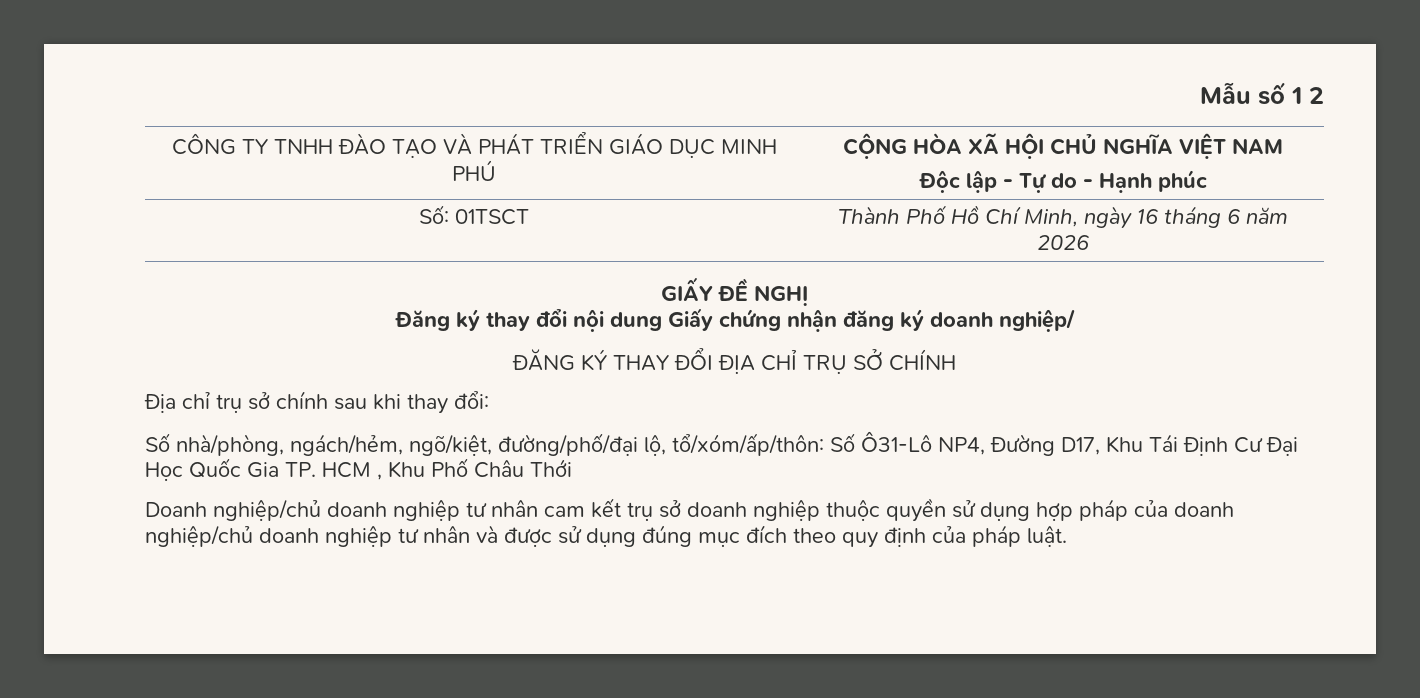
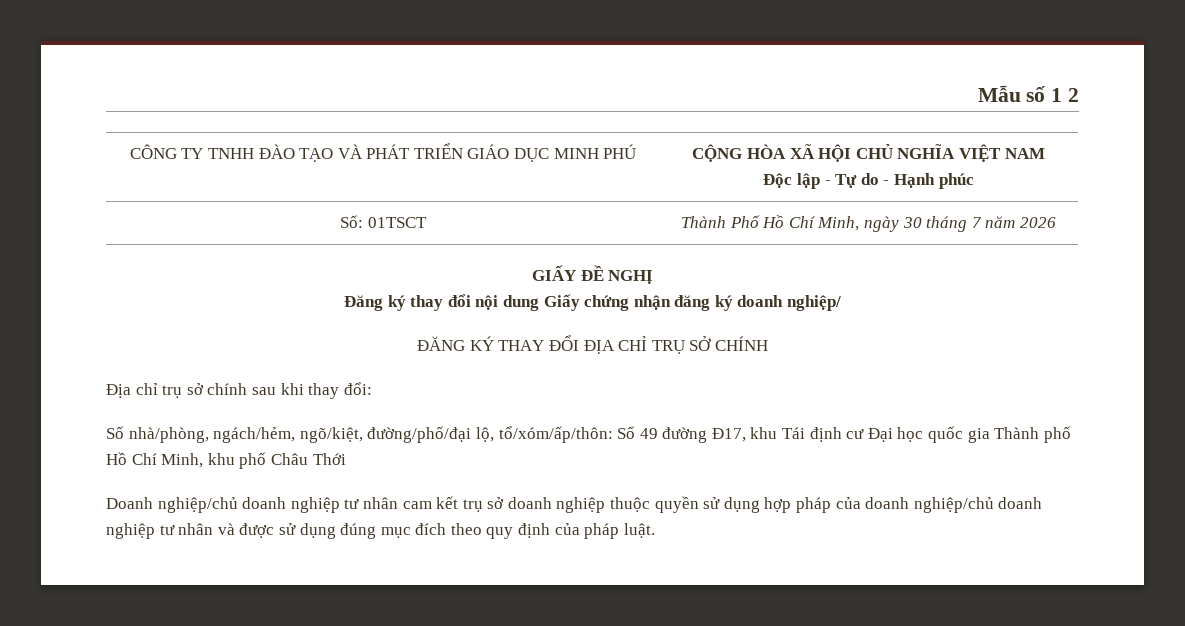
[1136,206,1241,228] 16 tháng 6 -> [902,216,982,232] 30 tháng 7
[861,431,1298,456] [145,458,468,481] Ô31-Lô NP4, Đường D17, Khu Tái Định Cư Đại Học Quốc Gia TP. HCM , Khu Phố -> [639,426,1071,443] [106,452,267,469] 49 đường Đ17, khu Tái định cư Đại học quốc gia Thành phố Hồ Chí Minh, khu phố

